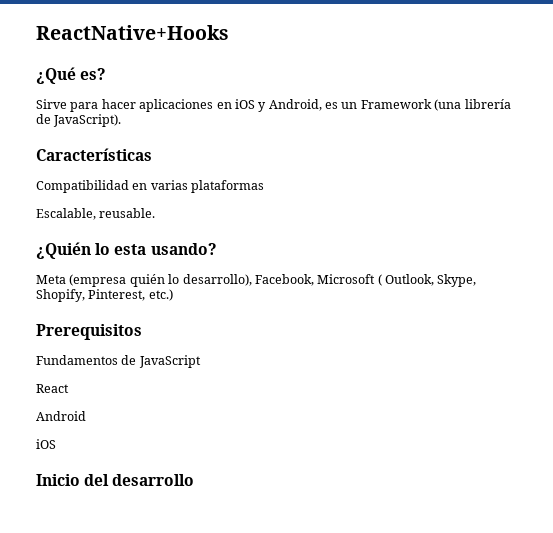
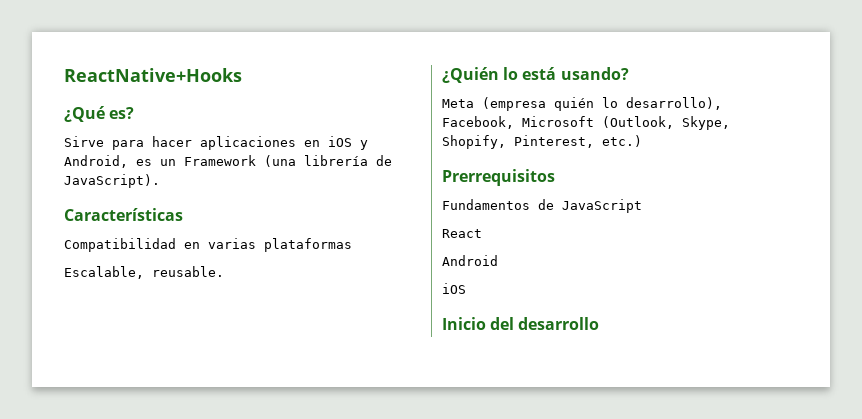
[114,244,147,255] esta -> [522,67,557,80] está
[377,274,434,286] ( Outlook, -> [602,116,674,129] (Outlook,
[36,324,142,340] Prerequisitos -> [442,169,555,186] Prerrequisitos

